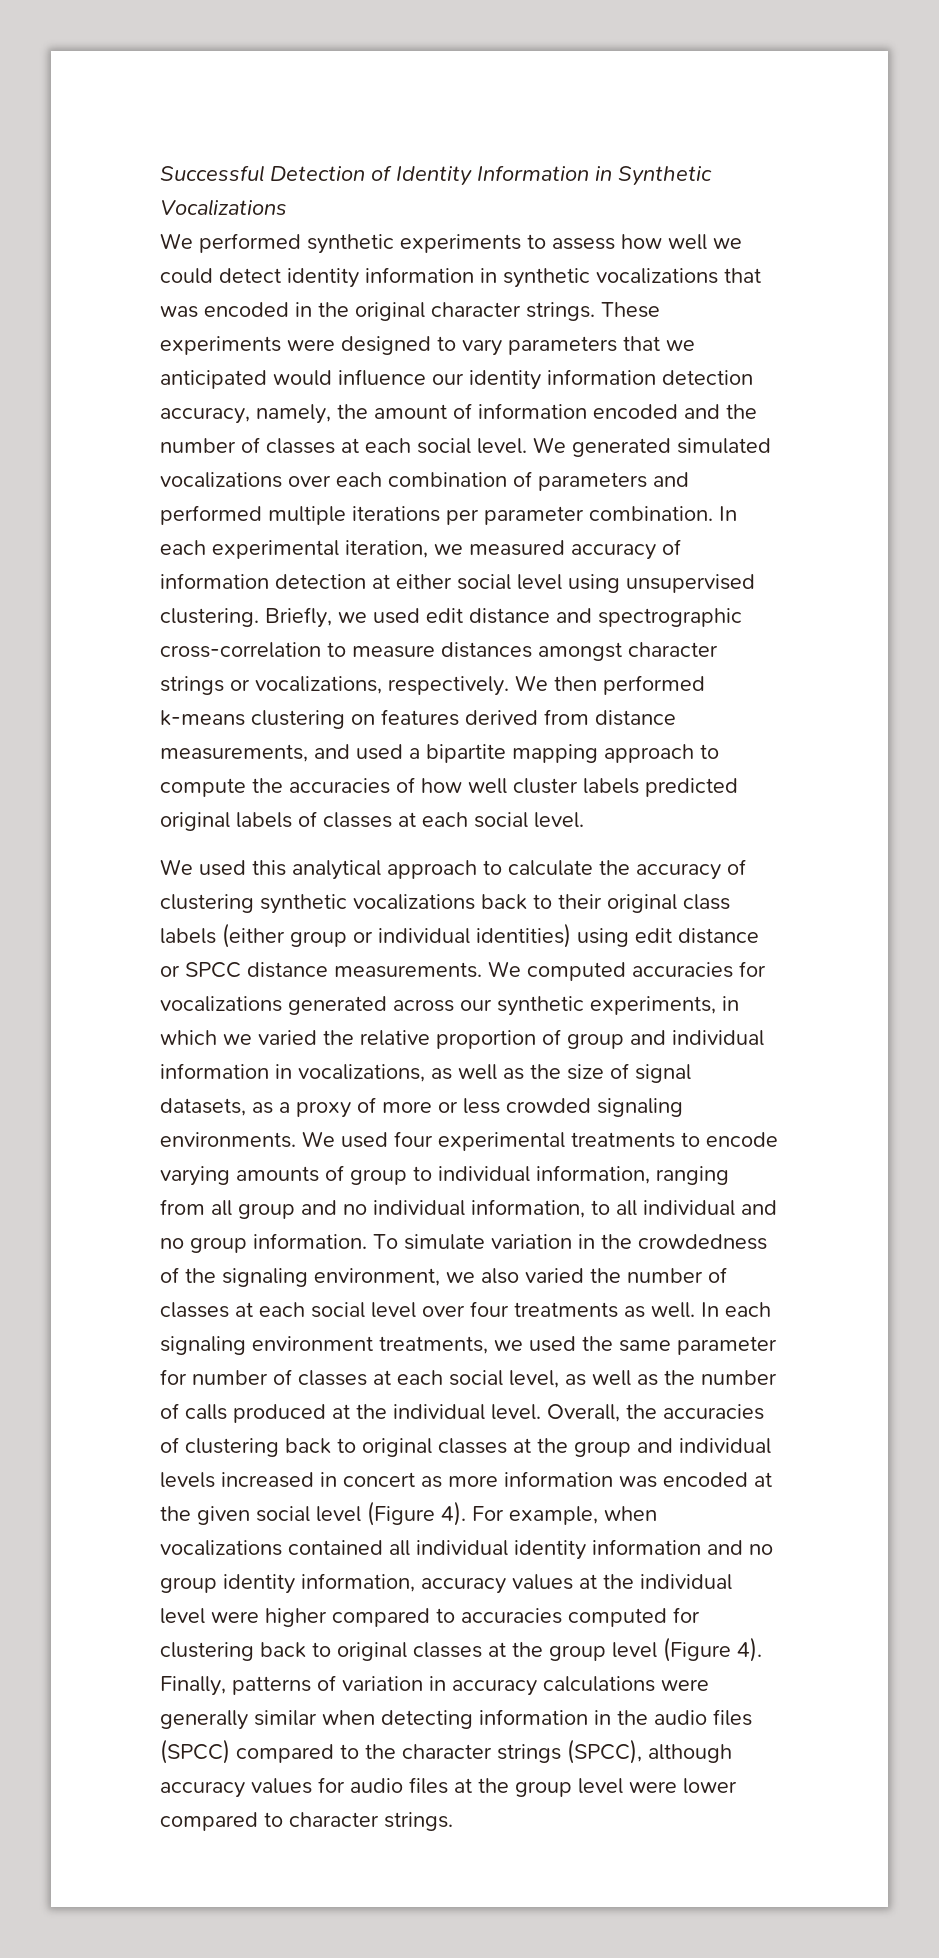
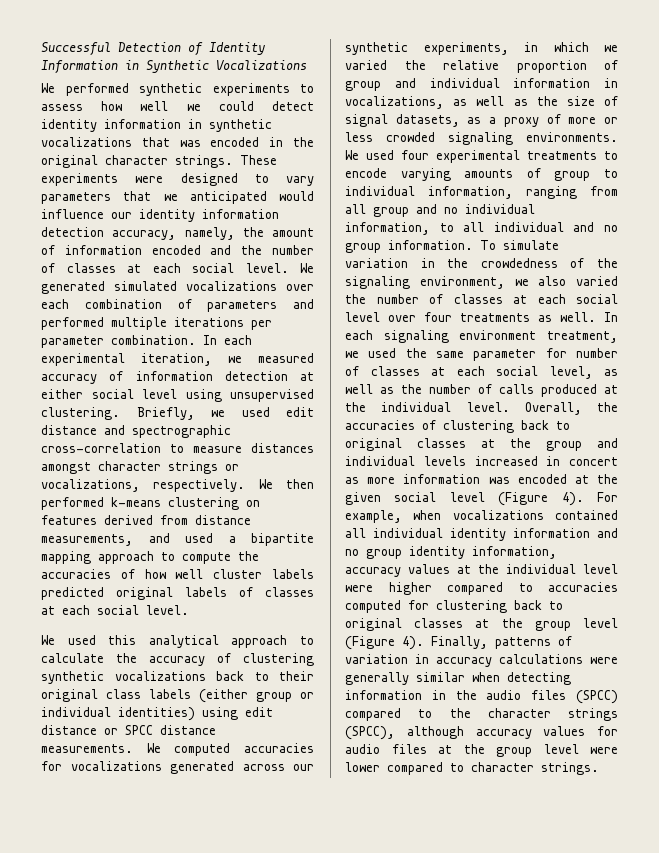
[379,1336,488,1354] treatments, -> [547,331,618,343] treatment,

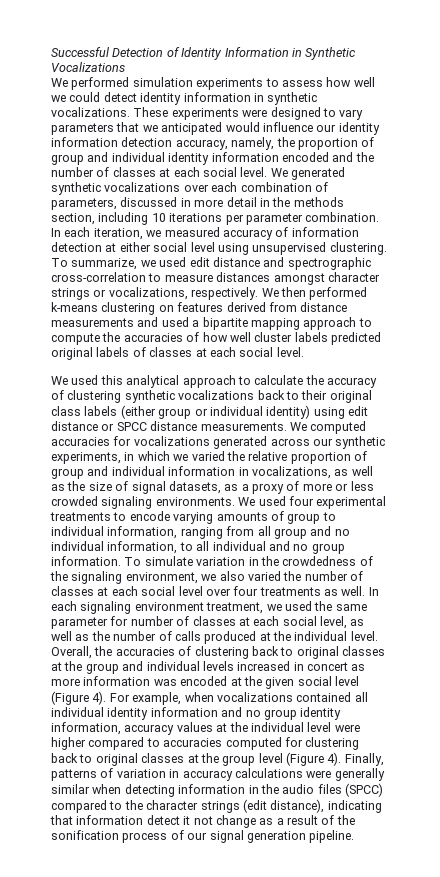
[139,83,202,96] synthetic -> [132,77,193,87] simulation
[41,137,315,147] [41,155,233,168] vocalizations that was encoded in the original character strings. -> [51,107,130,117] vocalizations.
[272,228,314,237] [41,245,55,255] amount of -> [297,137,375,150] [51,152,210,165] proportion of group and individual identity
[114,281,177,291] simulated -> [51,182,101,195] synthetic
[207,299,314,312] [41,317,167,330] parameters and performed multiple -> [51,197,344,210] [51,212,166,225] parameters, discussed in more detail in the methods section, including 10
[41,353,125,366] experimental -> (91, 232) none
[136,407,195,420] Briefly, -> [51,258,138,270] To summarize,
[41,534,133,546] measurements, -> [51,318,134,327] measurements
[118,707,195,721] identities) -> [266,405,311,419] identity)
[345,726,618,740] [345,744,618,757] [345,762,599,775] (SPCC), although accuracy values for audio files at the group level were lower compared to character strings. -> [242,799,382,813] [50,815,355,828] [51,830,355,843] (edit distance), indicating that information detect it not change as a result of the sonification process of our signal generation pipeline.

